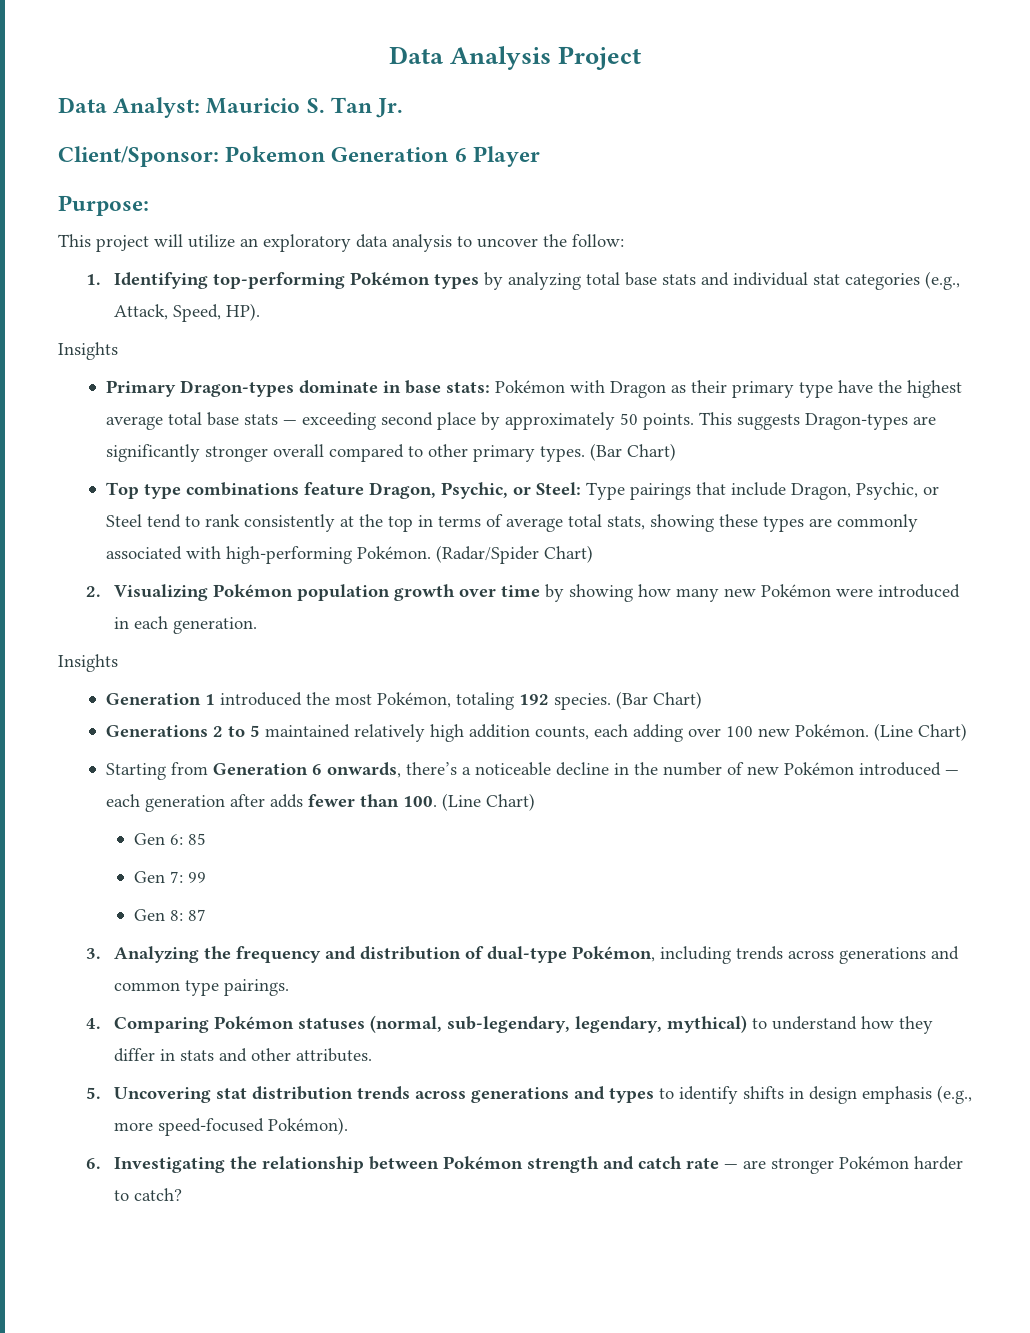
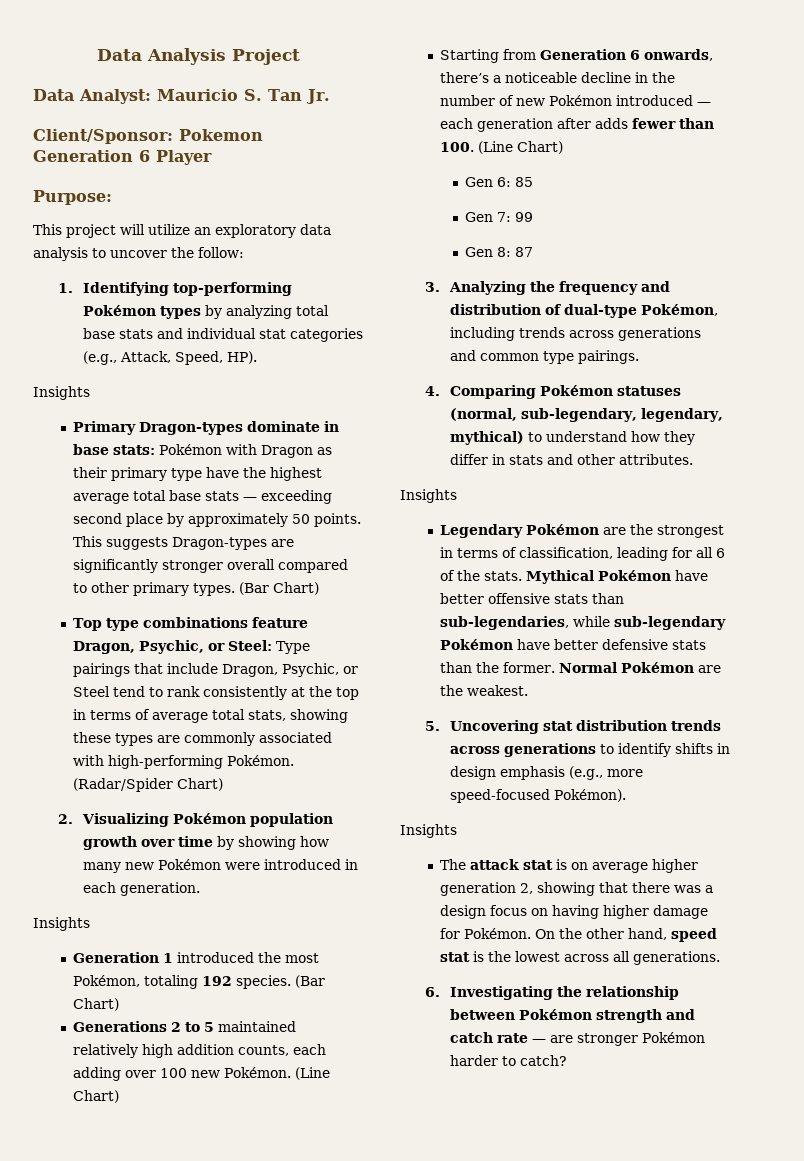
(372, 1055) none -> [400,489,457,503] [439,524,724,538] [439,547,725,561] [439,570,708,584] [439,593,624,604] [439,616,726,630] [439,639,706,650] [439,662,721,673] [439,685,528,696] // Insights // Legendary Pokémon are the strongest in terms of classification, leading for all 6 of the stats. Mythical Pokémon have better offensive stats than sub-legendaries, while sub-legendary Pokémon have better defensive stats than the former. Normal Pokémon are the weakest.
[573,1086,654,1103] and types -> (597, 750) none
(348, 1126) none -> [400,824,457,838] [439,859,698,873] [439,882,713,896] [439,905,708,919] [439,928,717,942] [439,951,720,965] // Insights // The attack stat is on average higher generation 2, showing that there was a design focus on having higher damage for Pokémon. On the other hand, speed stat is the lowest across all generations.

